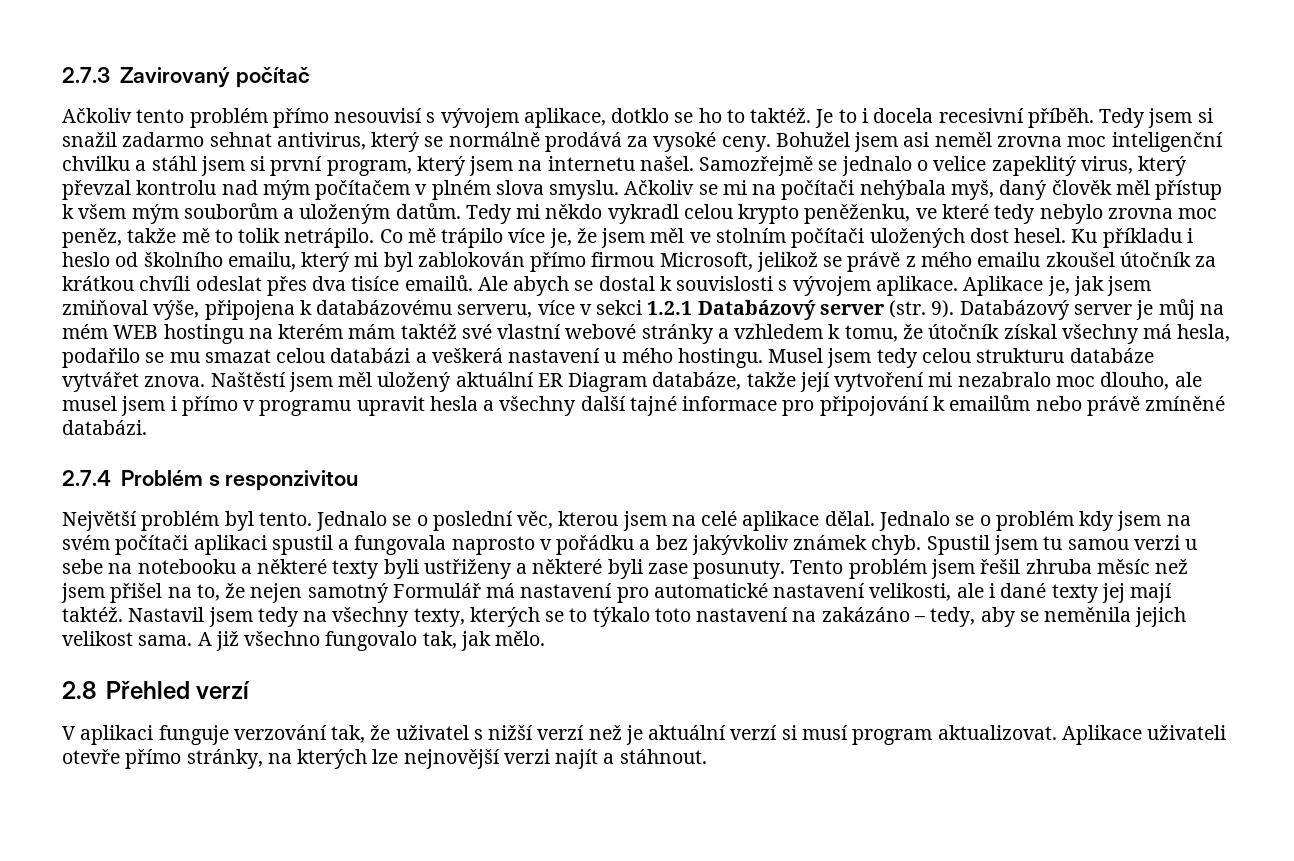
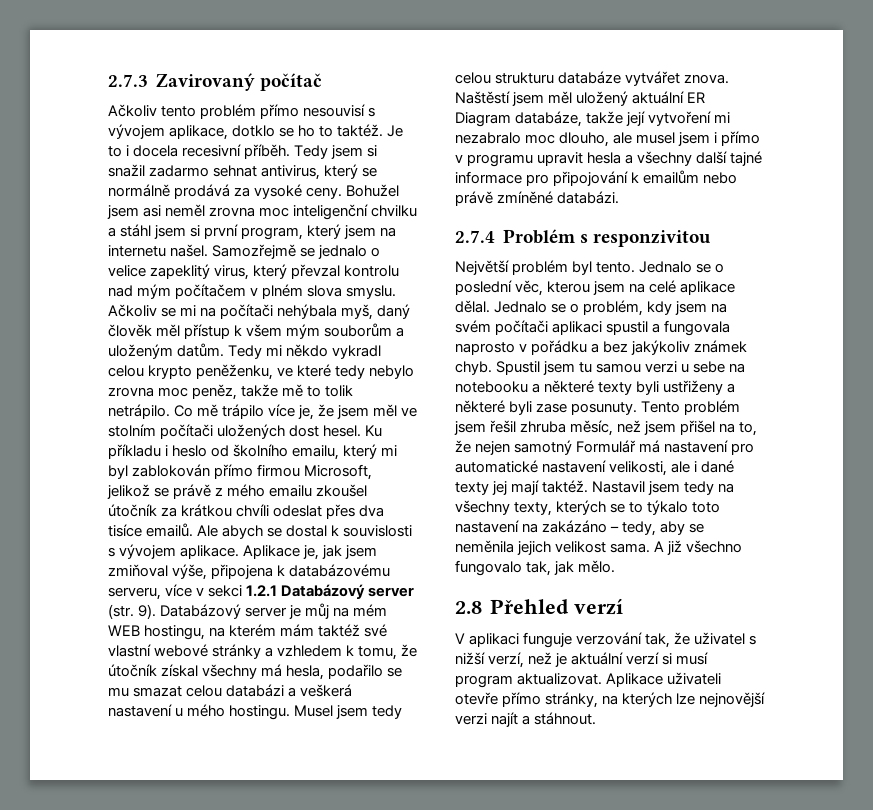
[163,324,244,344] hostingu -> [144,625,206,640] hostingu,
[995,511,1074,531] problém -> [583,300,644,316] problém,
[691,535,789,555] jakývkoliv -> [631,340,691,355] jakýkoliv
[1096,559,1150,574] měsíc -> [570,420,614,436] měsíc,
[537,725,585,740] verzí -> [488,652,525,668] verzí,

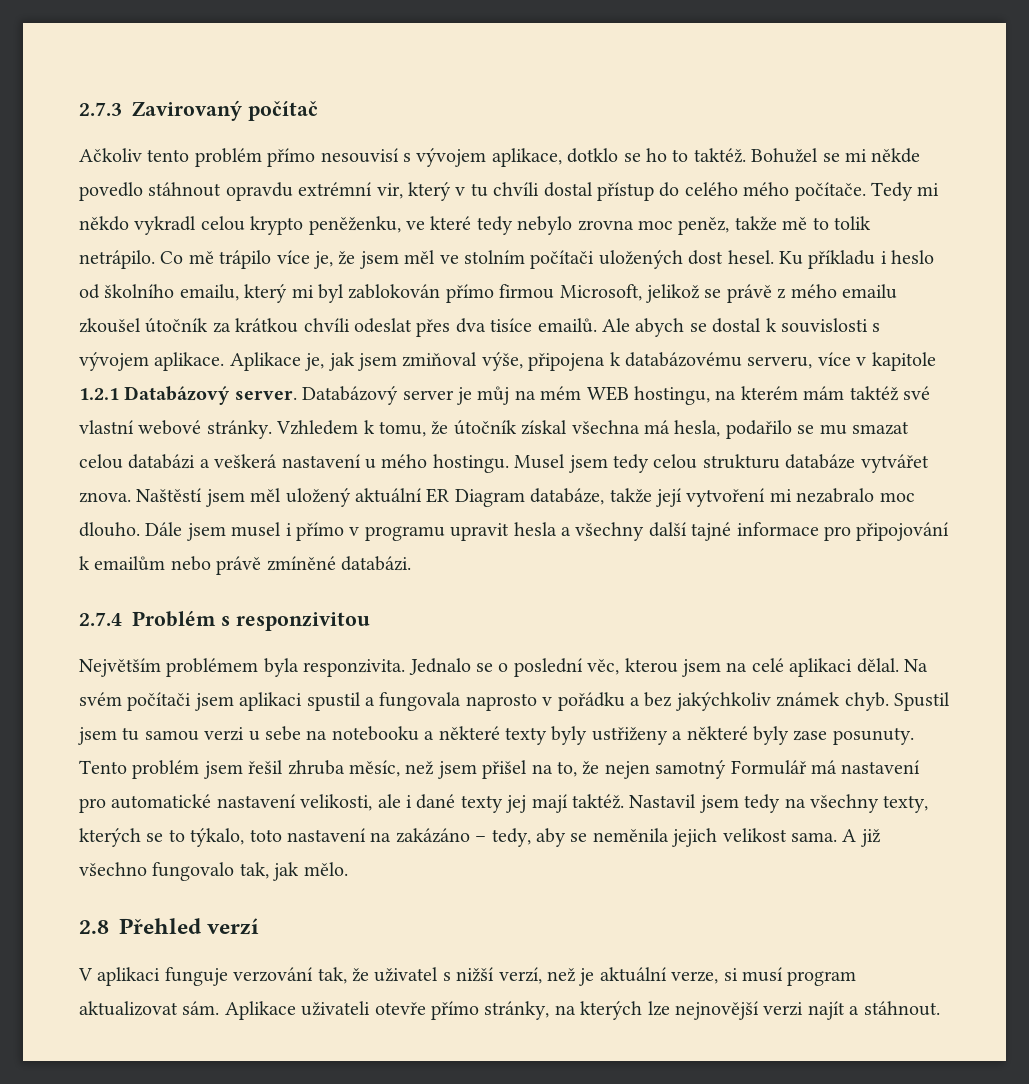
[387,125,404,137] [108,144,378,159] [108,164,378,180] [108,184,400,199] [107,204,418,220] [108,224,397,240] [108,244,381,259] [108,264,400,280] [108,284,397,299] [108,304,411,320] [108,323,405,339] [108,343,225,359] Je to i docela recesivní příběh. Tedy jsem si snažil zadarmo sehnat antivirus, který se normálně prodává za vysoké ceny. Bohužel jsem asi neměl zrovna moc inteligenční chvilku a stáhl jsem si první program, který jsem na internetu našel. Samozřejmě se jednalo o velice zapeklitý virus, který převzal kontrolu nad mým počítačem v plném slova smyslu. Ačkoliv se mi na počítači nehýbala myš, daný člověk měl přístup k všem mým souborům a uloženým datům. -> [751,148,921,163] [79,182,866,201] Bohužel se mi někde povedlo stáhnout opravdu extrémní vir, který v tu chvíli dostal přístup do celého mého počítače.
[208,585,243,597] sekci -> [871,352,936,371] kapitole
[368,587,415,597] [108,604,157,619] server (str. 9). -> [234,390,297,400] server.
[212,644,343,659] stránky a vzhledem -> [206,420,359,439] stránky. Vzhledem
[202,664,258,679] všechny -> [571,420,640,434] všechna
[559,132,711,147] dlouho, ale musel jsem -> [79,522,282,541] dlouho. Dále jsem musel
[455,260,636,275] Největší problém byl tento. -> [79,658,406,677] Největším problémem byla responzivita.
[680,281,736,295] [455,300,728,316] aplikace dělal. Jednalo se o problém, kdy jsem na -> [789,658,928,677] aplikaci dělal. Na
(549, 327) none -> [194,693,234,711] jsem
[631,340,691,355] jakýkoliv -> [675,692,771,711] jakýchkoliv
[636,381,660,395] byli -> [551,726,588,745] byly
[509,401,533,415] byli -> [752,726,789,745] byly
[647,500,689,515] týkalo -> [190,828,245,847] týkalo,
[626,652,660,665] verzí -> [671,971,719,984] verze,
[517,673,603,685] aktualizovat. -> [79,1001,220,1016] aktualizovat sám.

